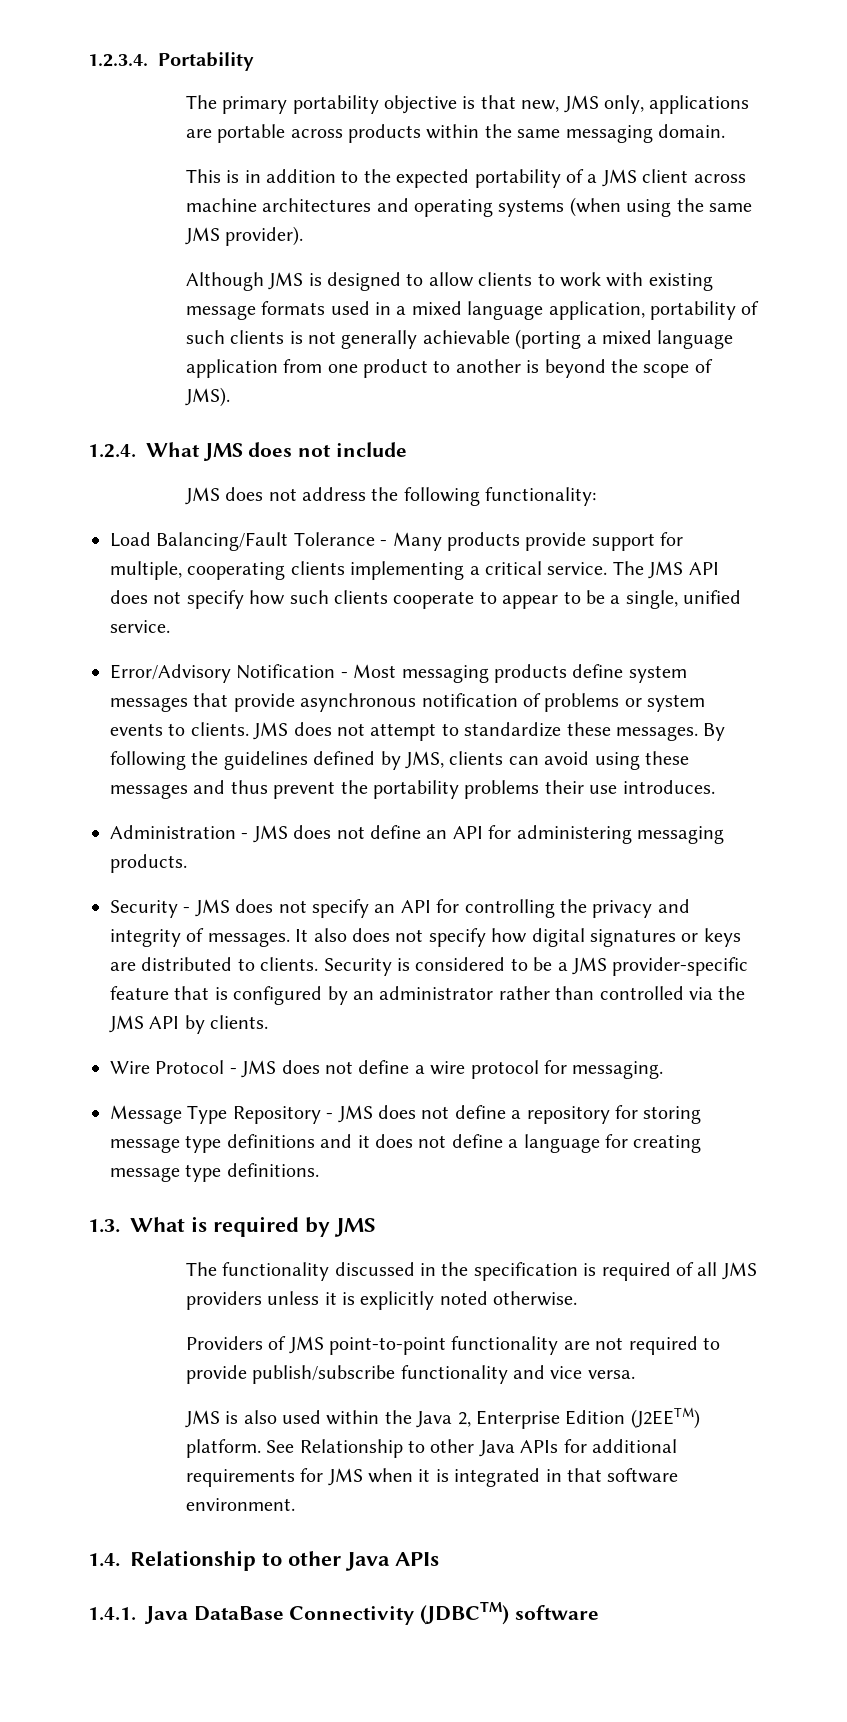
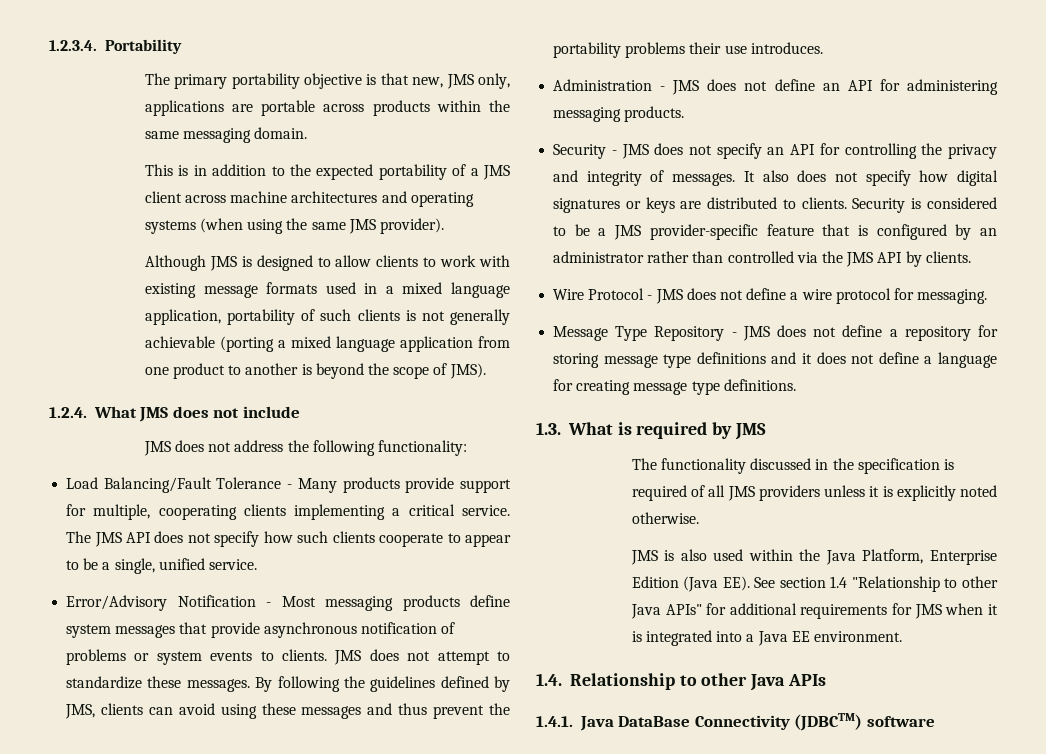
[185,1336,721,1355] [185,1365,635,1384] // Providers of JMS point-to-point functionality are not required to provide publish/subscribe functionality and vice versa. -> (699, 518) none
[457,1412,471,1427] 2, -> [862,549,924,564] Platform,
[630,1407,700,1429] [185,1439,559,1458] (J2EETM) platform. See Relationship to other Java APIs -> [683,576,998,592] [630,604,702,619] (Java EE). See section 1.4 "Relationship to other Java APIs"
[545,1468,679,1483] in that software -> [716,631,810,646] into a Java EE

